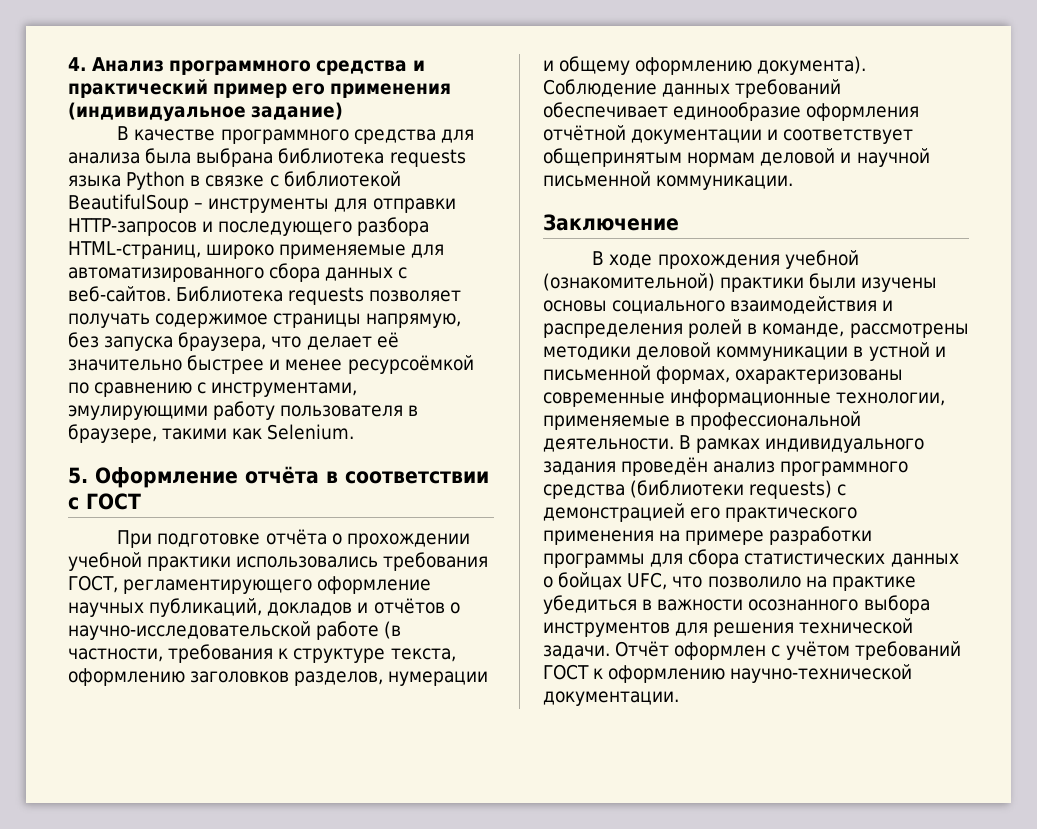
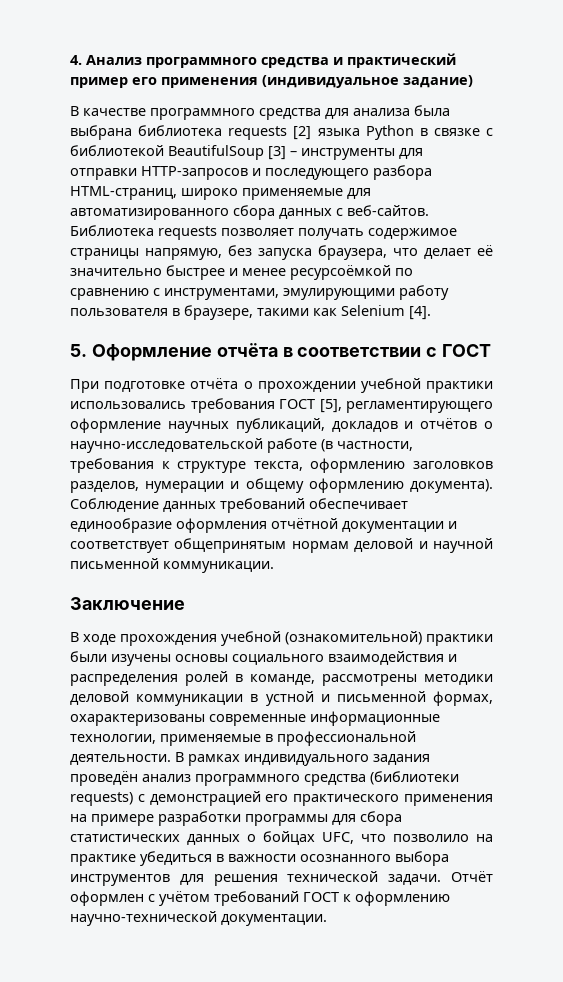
(466, 158) none -> [293,126,312,140] [2]
(189, 203) none -> [268,146,286,160] [3]
[267,424,355,440] Selenium. -> [341,305,431,320] Selenium [4].
[68,575,118,593] ГОСТ, -> [279,399,342,413] ГОСТ [5],

